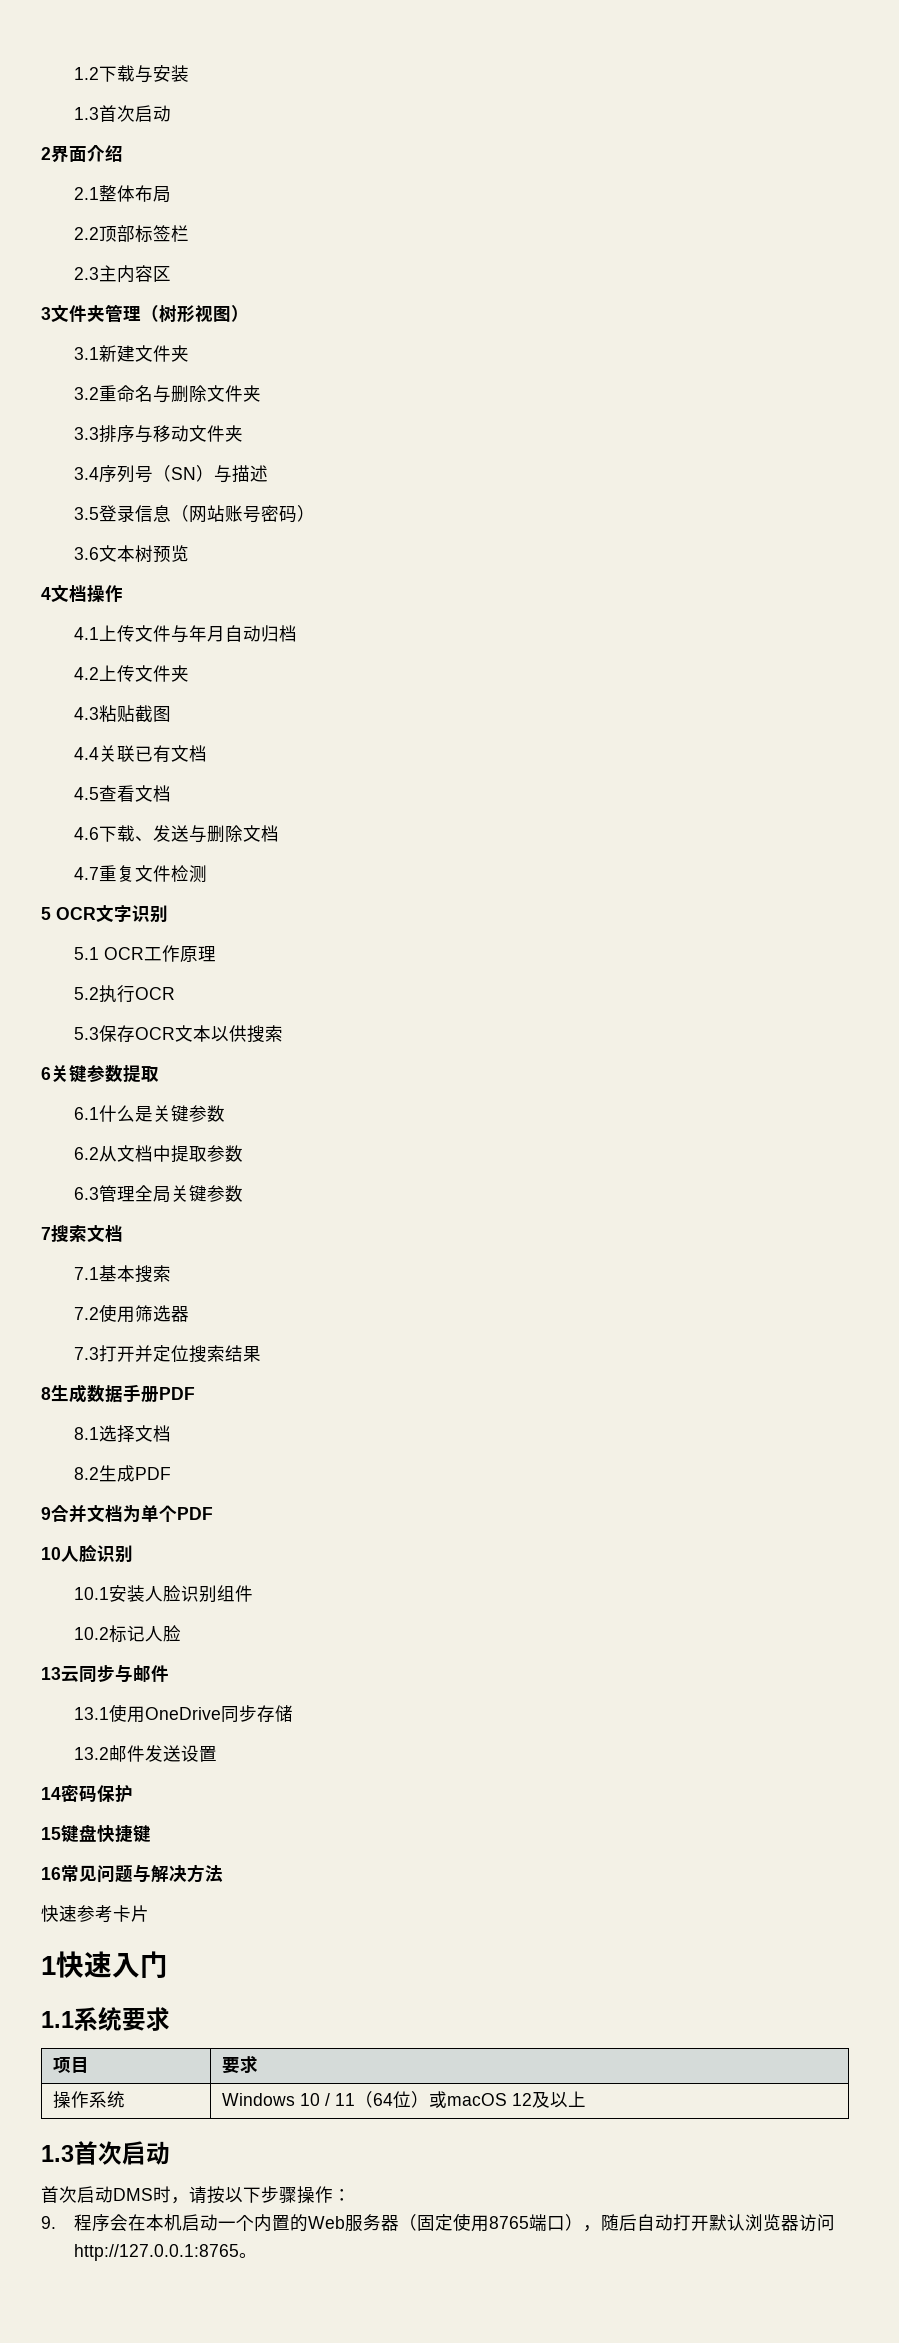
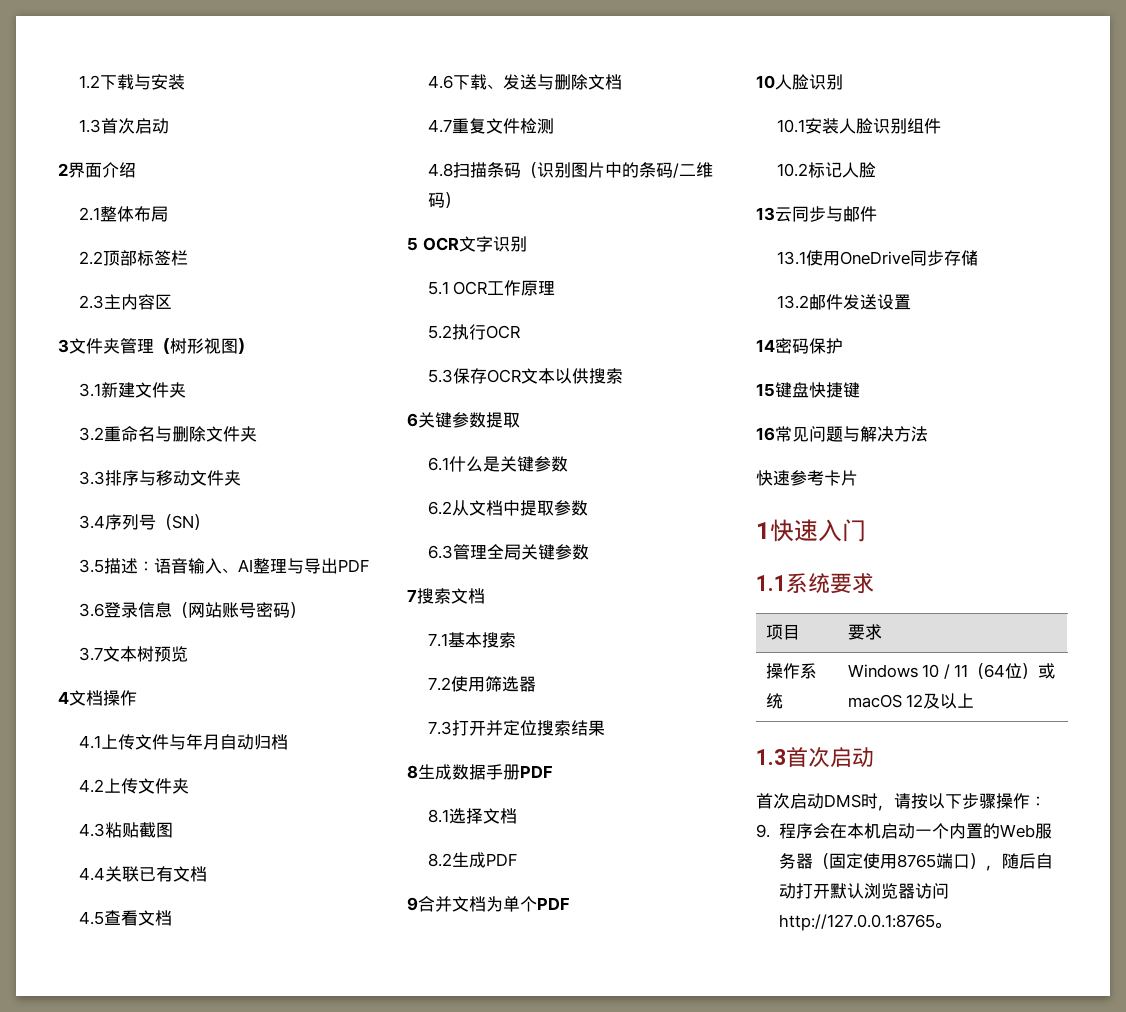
[213,465,232,483] 与 -> [78,559,104,573] // 3.5
[73,507,99,520] // 3.5 -> [137,558,369,574] [78,603,104,617] ：语音输入、AI整理与导出PDF // 3.6
[73,547,99,560] 3.6 -> [78,647,103,661] 3.7
(207, 874) none -> [427,162,713,178] [427,192,461,208] // 4.8扫描条码（识别图片中的条码/二维码）

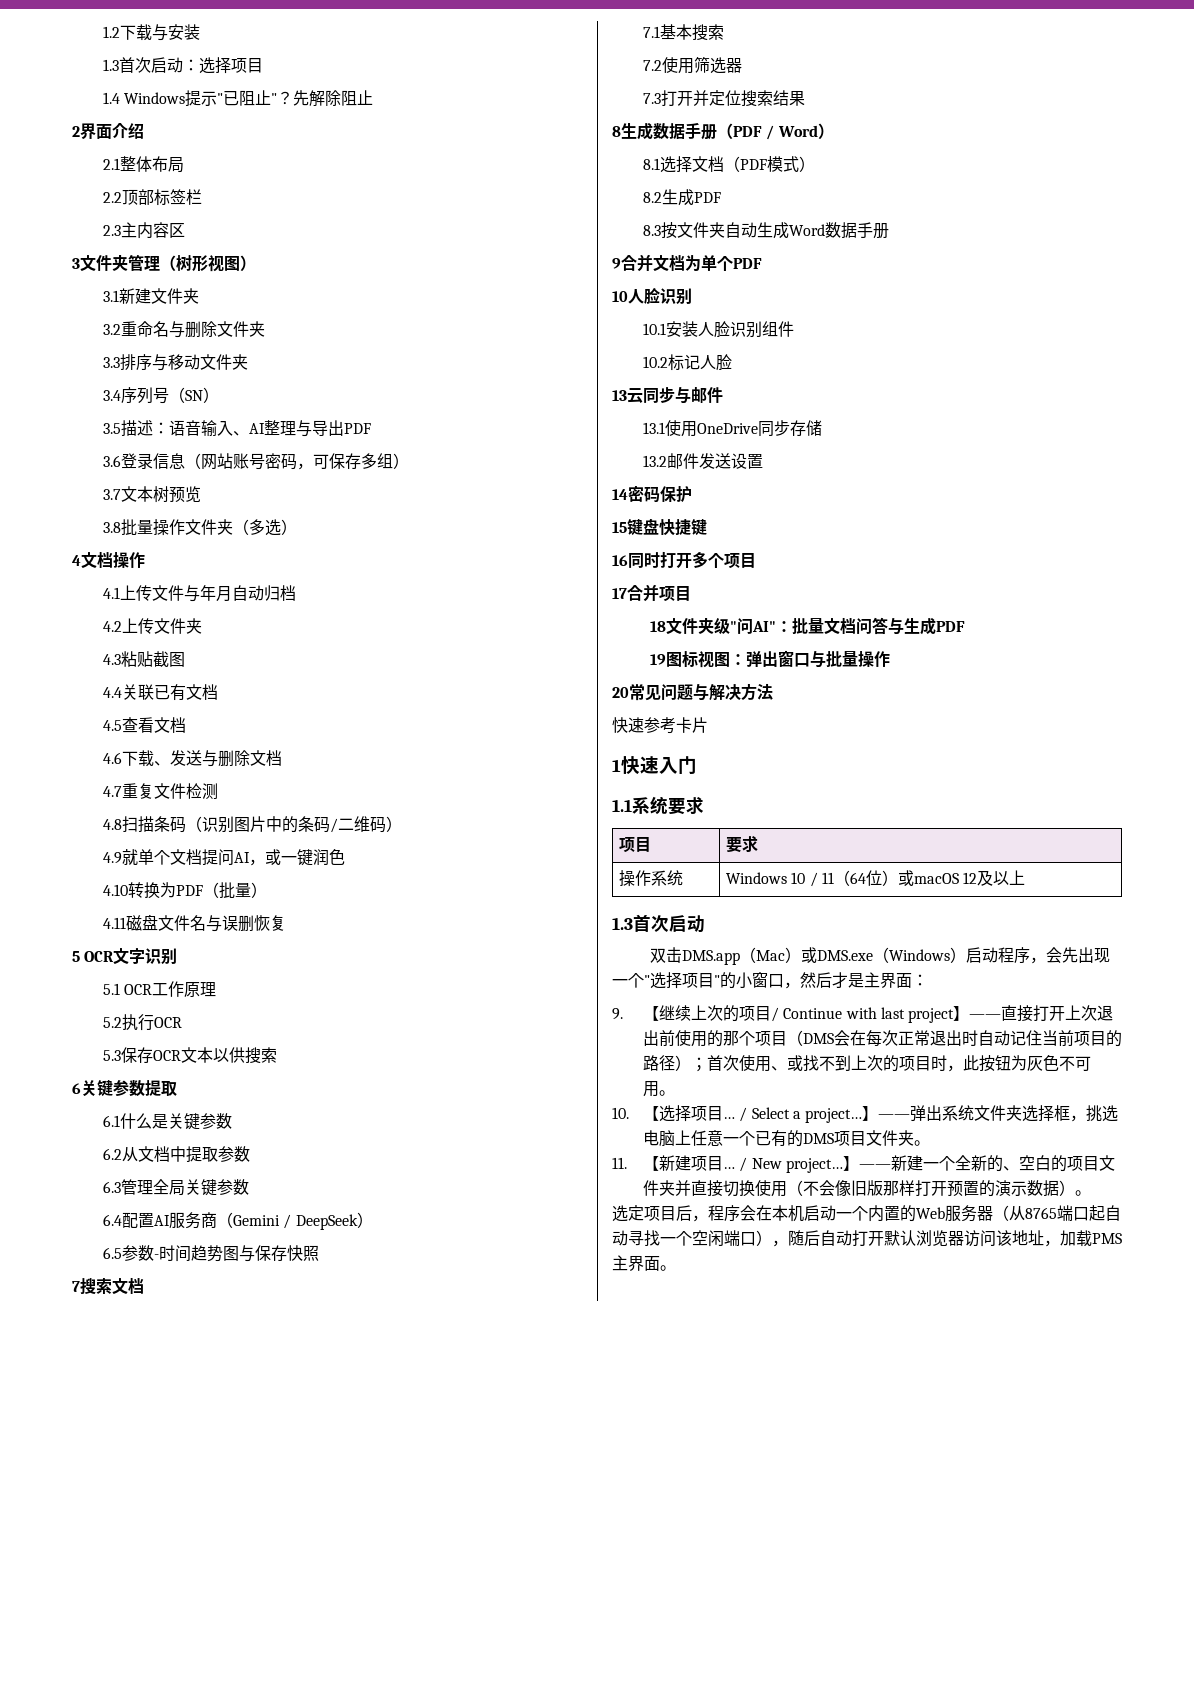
(169, 126) none -> [182,57,263,74] [102,90,374,107] ：选择项目 // 1.4 Windows提示"已阻止"？先解除阻止
(290, 610) none -> [296,453,393,470] ，可保存多组
(188, 654) none -> [102,519,297,536] // 3.8批量操作文件夹（多选）
(461, 200) none -> [102,849,345,866] [102,882,267,899] [102,914,286,932] // 4.9就单个文档提问AI，或一键润色 // 4.10转换为PDF（批量） // 4.11磁盘文件名与误删恢复
(589, 552) none -> [102,1212,373,1230] [102,1245,319,1262] // 6.4配置AI服务商（Gemini / DeepSeek） // 6.5参数-时间趋势图与保存快照
[520,765,553,778] PDF -> [717,123,834,140] （PDF / Word）
(517, 816) none -> [723,156,815,172] （PDF模式）
(517, 859) none -> [642,222,889,239] // 8.3按文件夹自动生成Word数据手册
(775, 434) none -> [628,551,756,569] [612,584,691,602] [649,617,965,635] [649,650,890,668] [612,687,629,698] 同时打开多个项目 // 17合并项目 // 18文件夹级"问AI"：批量文档问答与生成PDF // 19图标视图：弹出窗口与批量操作 // 20
[756,793,1046,811] [756,824,770,838] 首次启动DMS时，请按以下步骤操作： // 9. -> [649,947,1110,965] [612,972,928,989] [612,1005,1114,1023] [642,1030,1122,1047] [642,1055,1091,1072] [642,1081,675,1097] [612,1105,1119,1123] [642,1130,930,1147] [612,1155,1115,1173] [642,1180,1091,1197] [612,1205,708,1222] 双击DMS.app（Mac）或DMS.exe（Windows）启动程序，会先出现一个"选择项目"的小窗口，然后才是主界面： // 9.【继续上次的项目/ Continue with last project】——直接打开上次退出前使用的那个项目（DMS会在每次正常退出时自动记住当前项目的路径）；首次使用、或找不到上次的项目时，此按钮为灰色不可用。 // 10.【选择项目… / Select a project…】——弹出系统文件夹选择框，挑选电脑上任意一个已有的DMS项目文件夹。 // 11.【新建项目… / New project…】——新建一个全新的、空白的项目文件夹并直接切换使用（不会像旧版那样打开预置的演示数据）。 // 选定项目后，
[828,853,936,869] 固定使用8765 -> [1009,1205,1121,1221] [612,1230,724,1247] 从8765端口起自动寻找一个空闲
[778,914,935,931] http://127.0.0.1:8765 -> [996,1230,1122,1247] [612,1255,660,1271] 该地址，加载PMS主界面

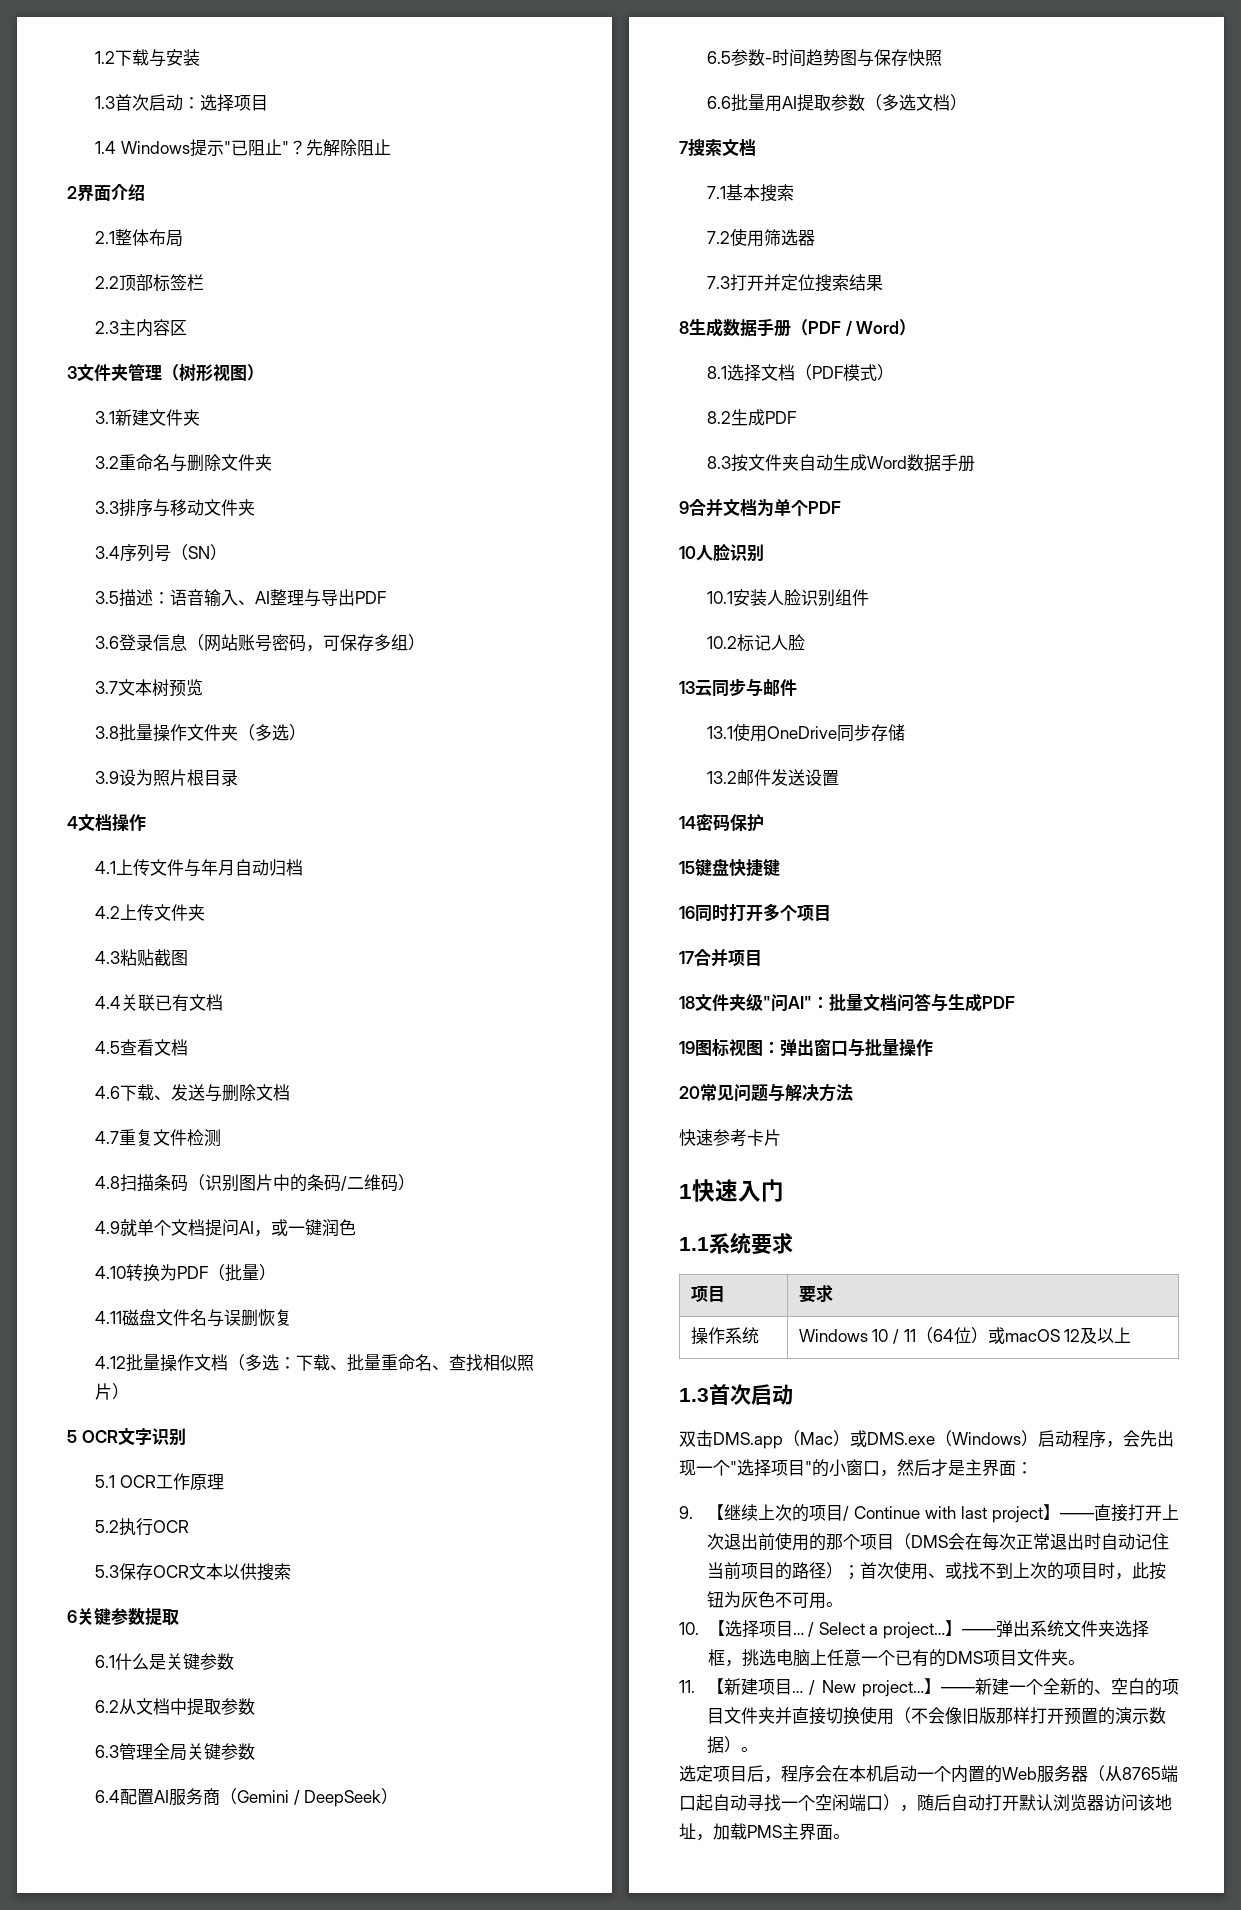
(297, 527) none -> [94,769,238,786] // 3.9设为照片根目录
(286, 923) none -> [94,1354,534,1372] [94,1383,129,1400] // 4.12批量操作文档（多选：下载、批量重命名、查找相似照片）
(319, 1253) none -> [706,94,967,112] // 6.6批量用AI提取参数（多选文档）

